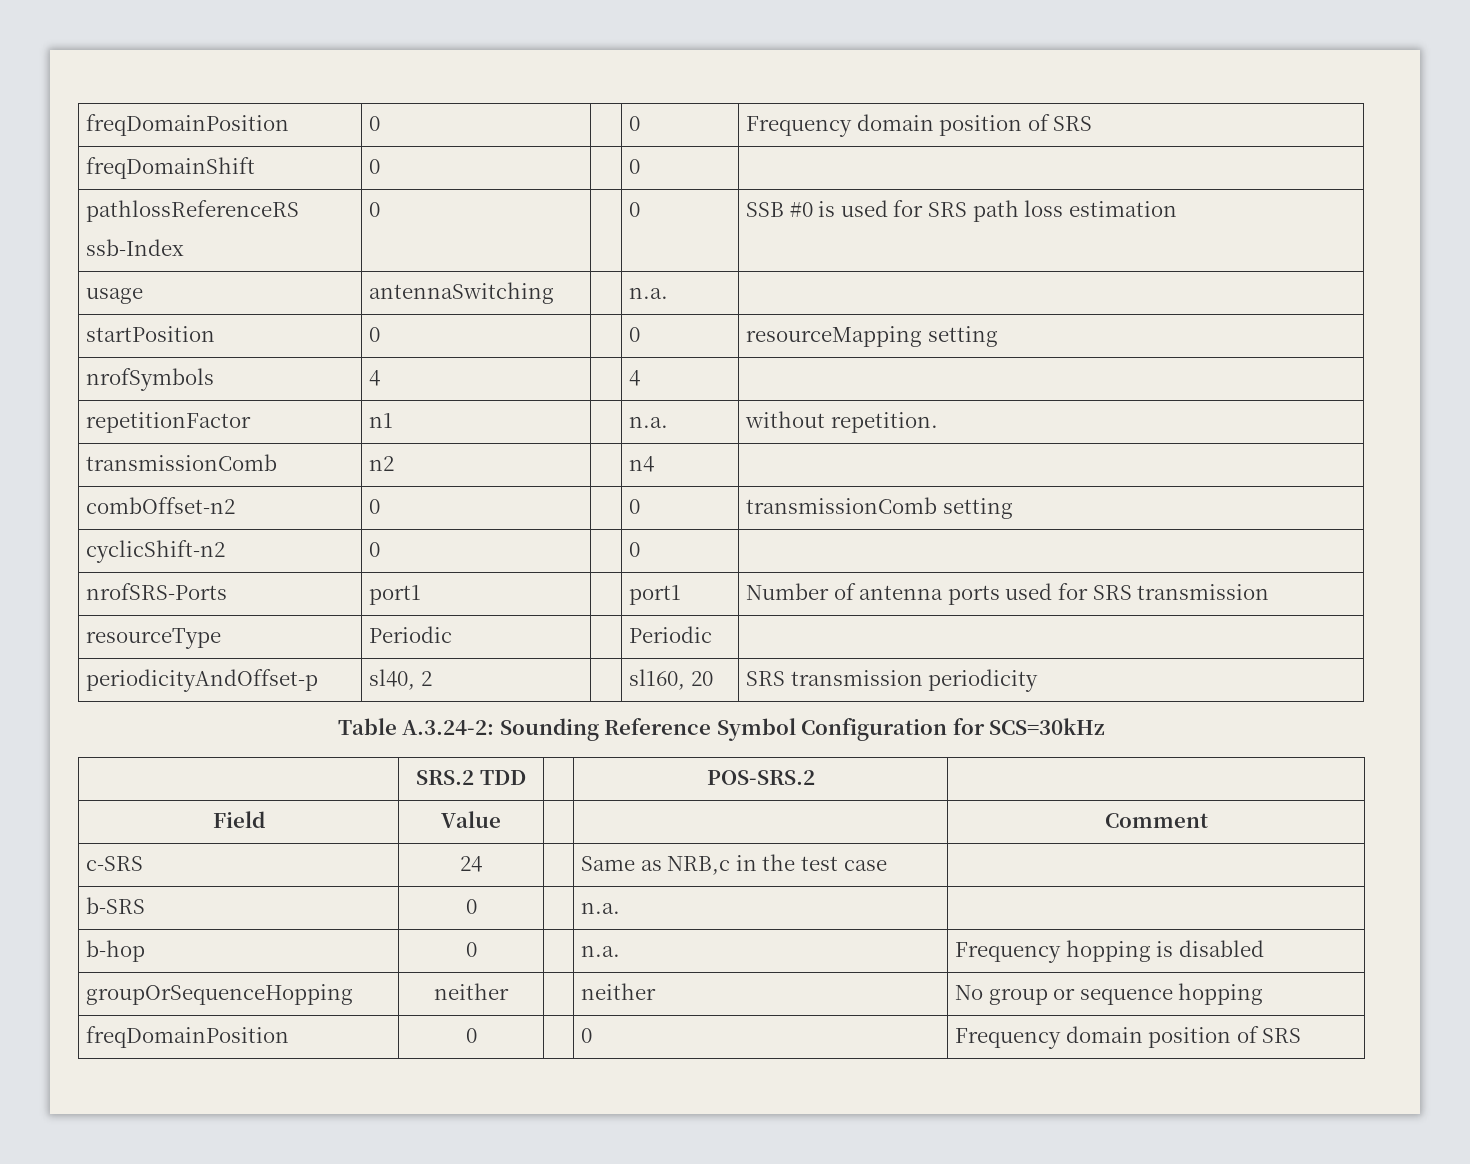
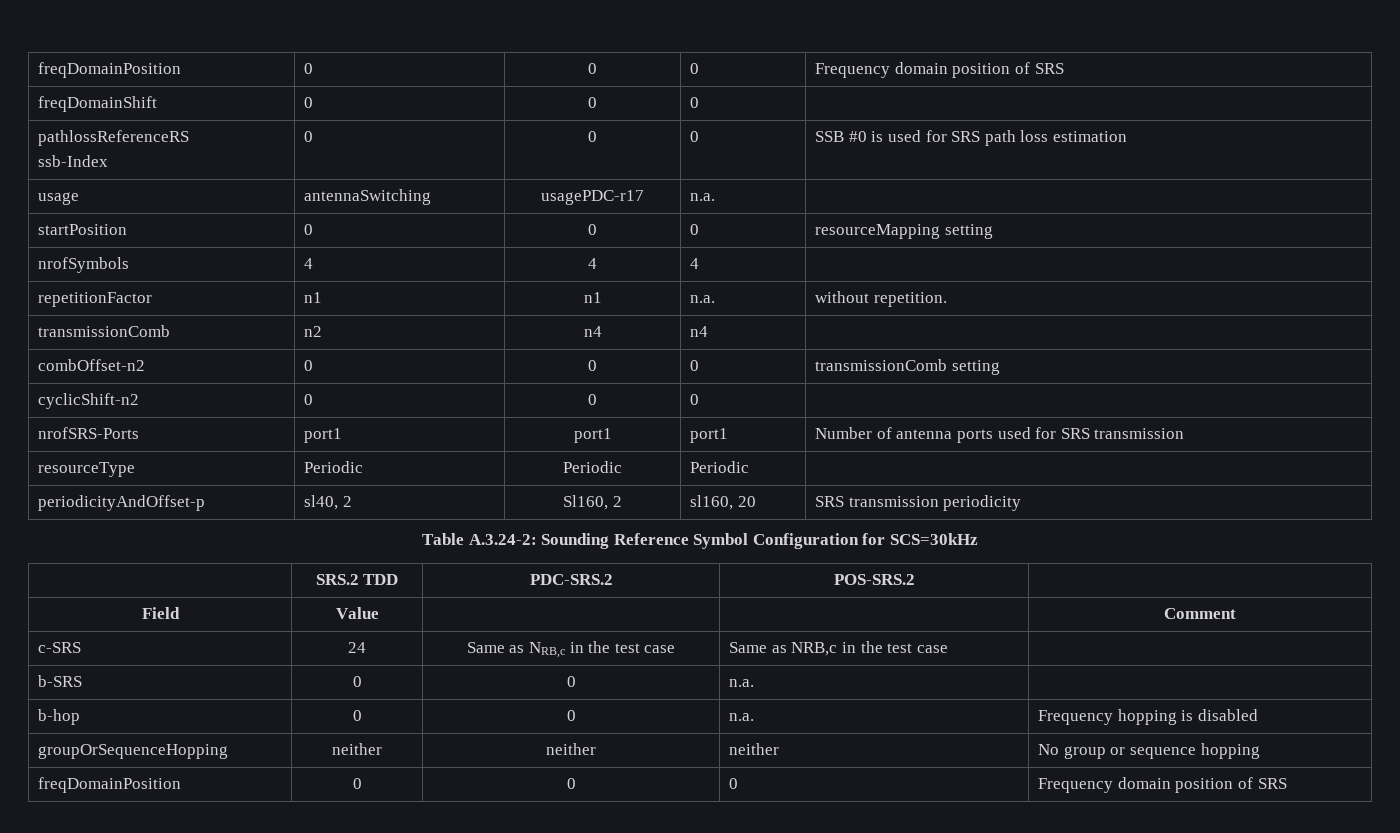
[86,114,290,136] [369,116,381,131] freqDomainPosition | 0 | -> [38,62,182,78] [304,63,314,74] [588,63,597,74] freqDomainPosition | 0 | 0
(381, 166) none -> [588,97,597,108] 0
(381, 209) none -> [588,131,597,142] 0
(555, 293) none -> [541,190,644,205] usagePDC-r17
(381, 334) none -> [588,224,597,235] 0
(381, 378) none -> [588,258,597,269] 4
(394, 420) none -> [583,292,602,303] n1
(395, 463) none -> [583,326,602,337] n4
(381, 506) none -> [588,360,597,371] 0
(381, 549) none -> [588,394,597,405] 0
(422, 595) none -> [573,428,612,443] port1
(453, 634) none -> [563,461,622,473] Periodic
(432, 678) none -> [563,495,622,510] Sl160, 2
(526, 777) none -> [529,574,613,585] PDC-SRS.2
(482, 864) none -> [466,641,676,658] Same as NRB,c in the test case
(477, 906) none -> [566,676,576,687] 0
(477, 949) none -> [566,710,576,721] 0
(509, 991) none -> [546,743,596,755] neither
(477, 1035) none -> [566,778,576,789] 0

